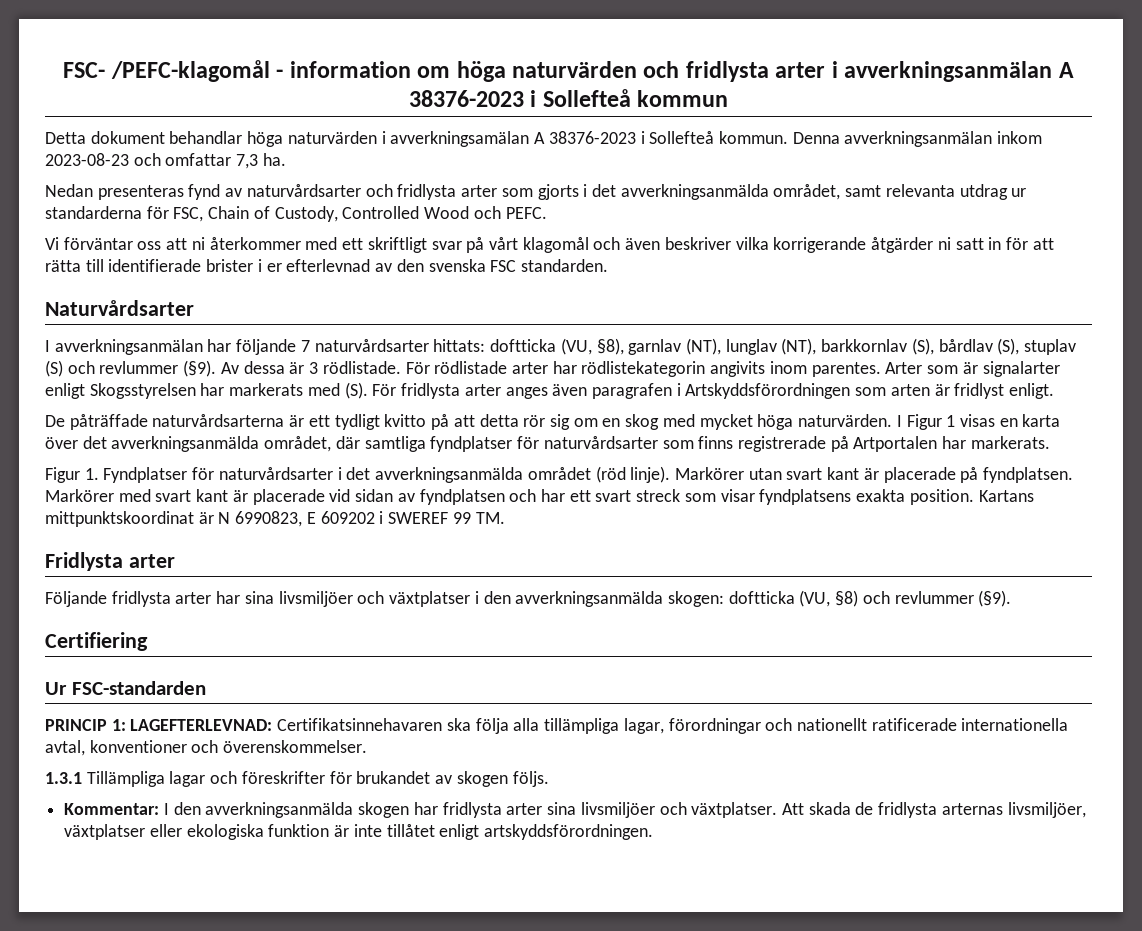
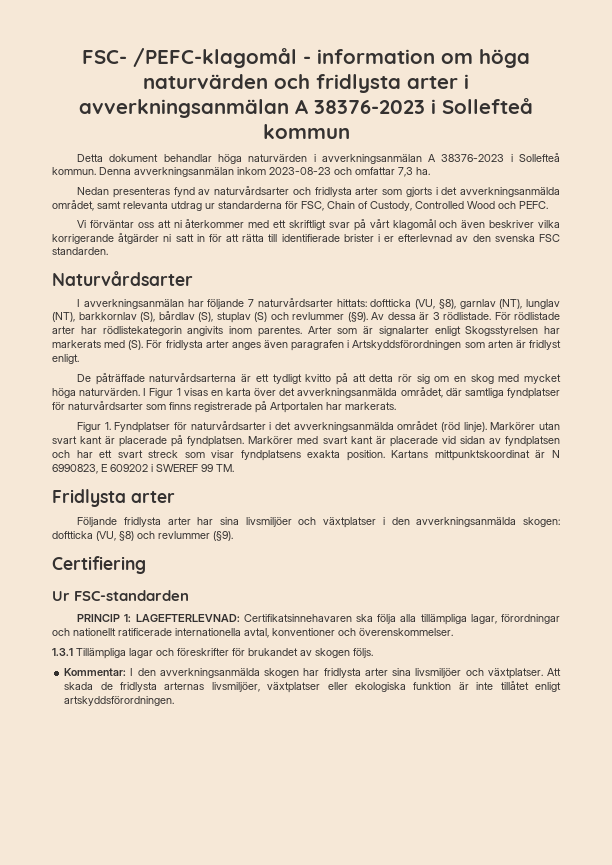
[390,131,530,147] avverkningsamälan -> [321,154,422,164] avverkningsanmälan

